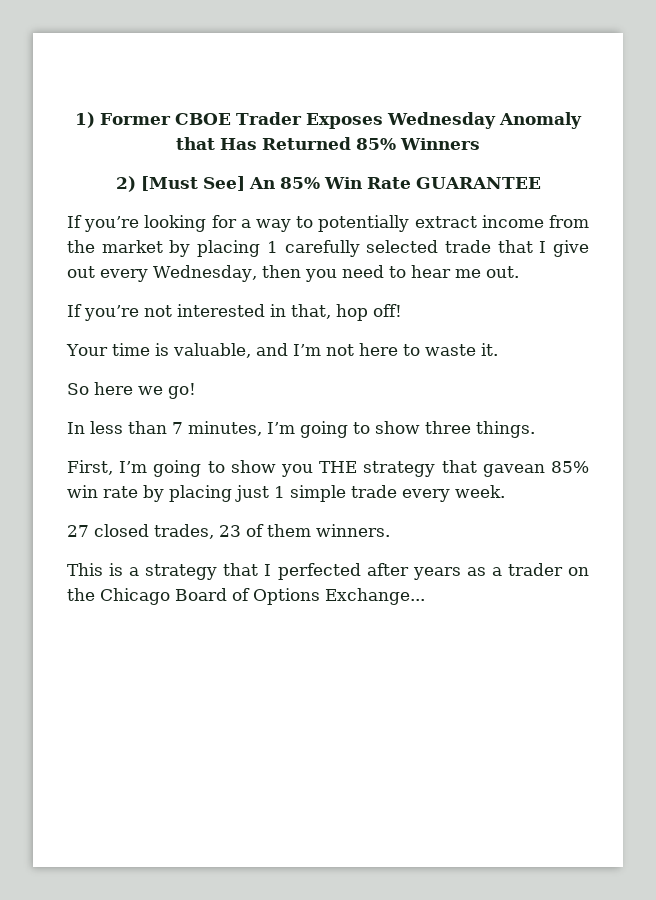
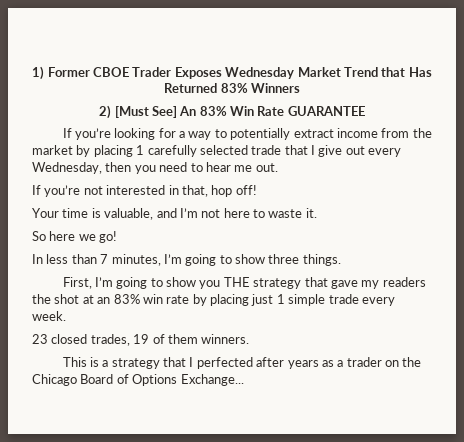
[499,112,583,129] Anomaly -> [297,67,378,77] Market Trend
[356,138,396,150] 85% -> [220,83,248,93] 83%
[279,177,320,189] 85% -> [199,106,227,116] 83%
[482,461,589,477] gavean 85% -> [330,277,426,289] [32,294,140,304] gave my readers the shot at an 83%
[67,525,89,537] 27 -> [32,334,48,344] 23
[219,525,241,537] 23 -> [133,334,150,344] 19

